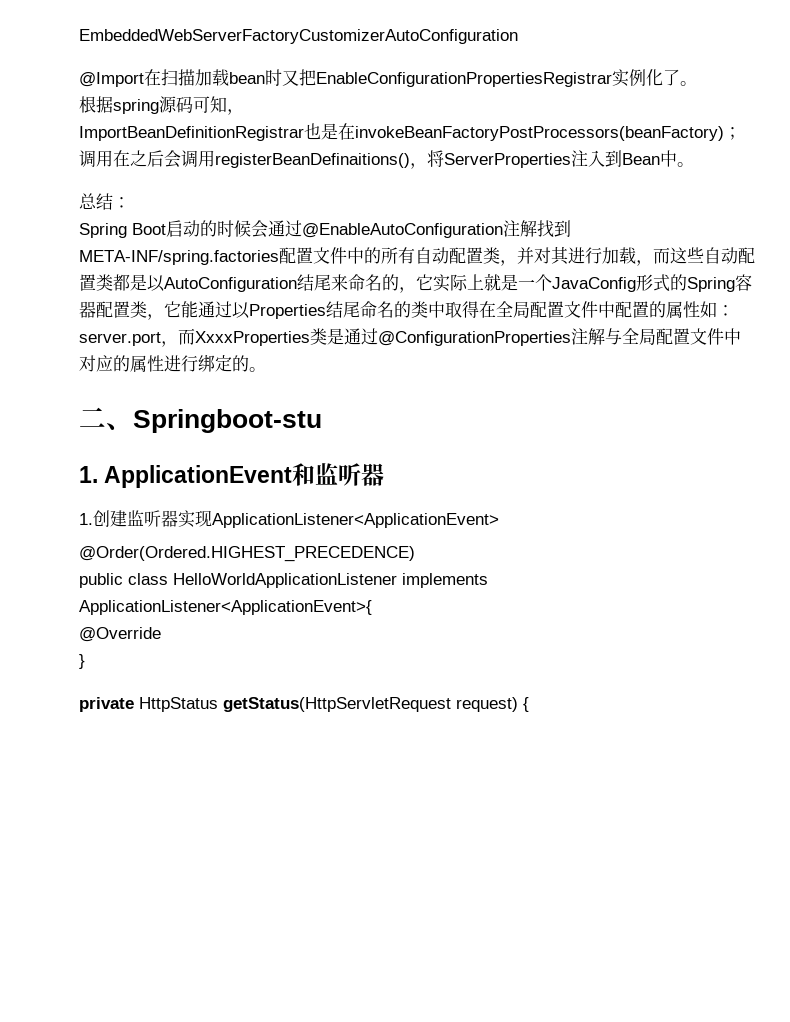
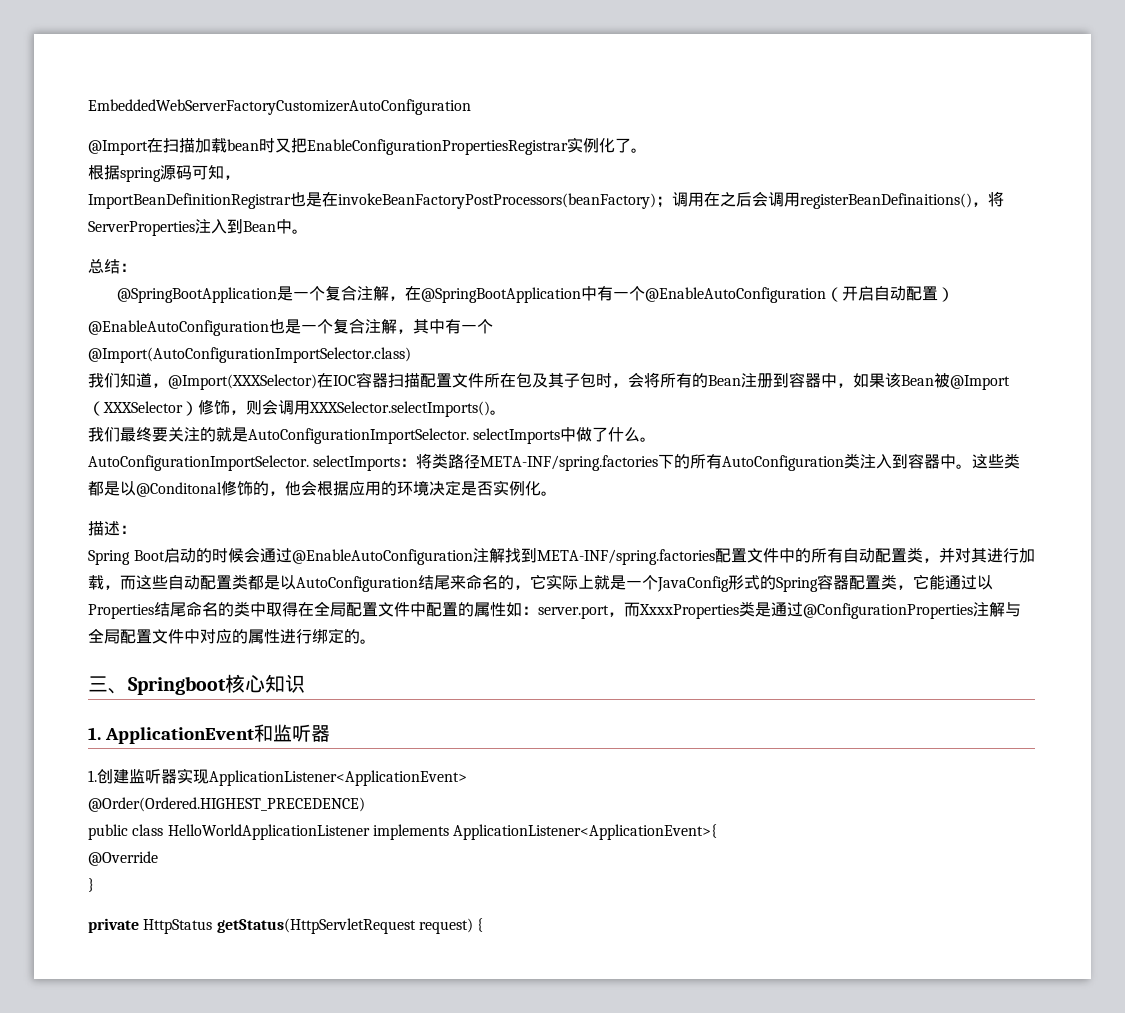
(130, 202) none -> [116,285,954,303] [88,318,493,336] [88,347,411,363] [88,372,1010,390] [88,399,506,417] [88,427,657,444] [88,453,1021,471] [88,480,557,497] [88,521,136,536] // @SpringBootApplication是一个复合注解，在@SpringBootApplication中有一个@EnableAutoConfiguration（开启自动配置） // @EnableAutoConfiguration也是一个复合注解，其中有一个 // @Import(AutoConfigurationImportSelector.class) // 我们知道，@Import(XXXSelector)在IOC容器扫描配置文件所在包及其子包时，会将所有的Bean注册到容器中，如果该Bean被@Import（XXXSelector）修饰，则会调用XXXSelector.selectImports()。 // 我们最终要关注的就是AutoConfigurationImportSelector. selectImports中做了什么。 // AutoConfigurationImportSelector. selectImports：将类路径META-INF/spring.factories下的所有AutoConfiguration类注入到容器中。这些类都是以@Conditonal修饰的，他会根据应用的环境决定是否实例化。 // 描述：
[79,407,322,433] 二、Springboot-stu -> [88,674,305,695] 三、Springboot核心知识

